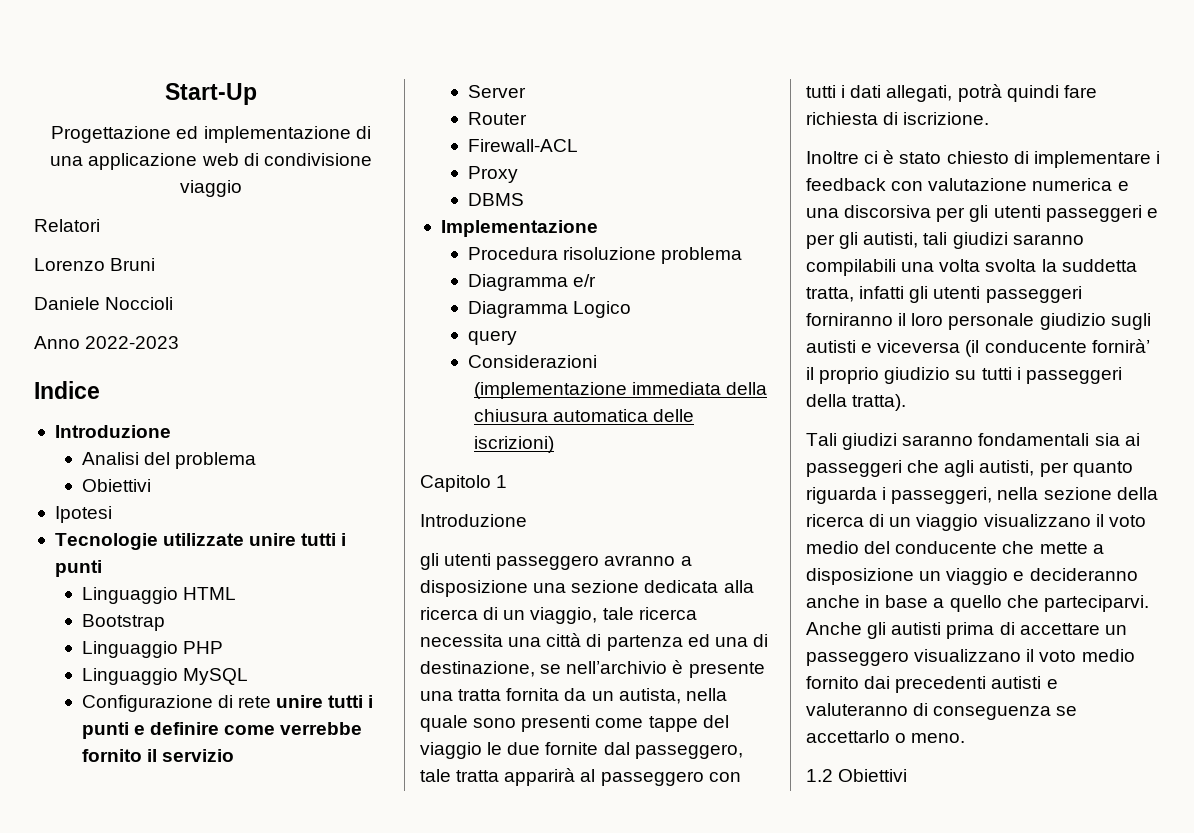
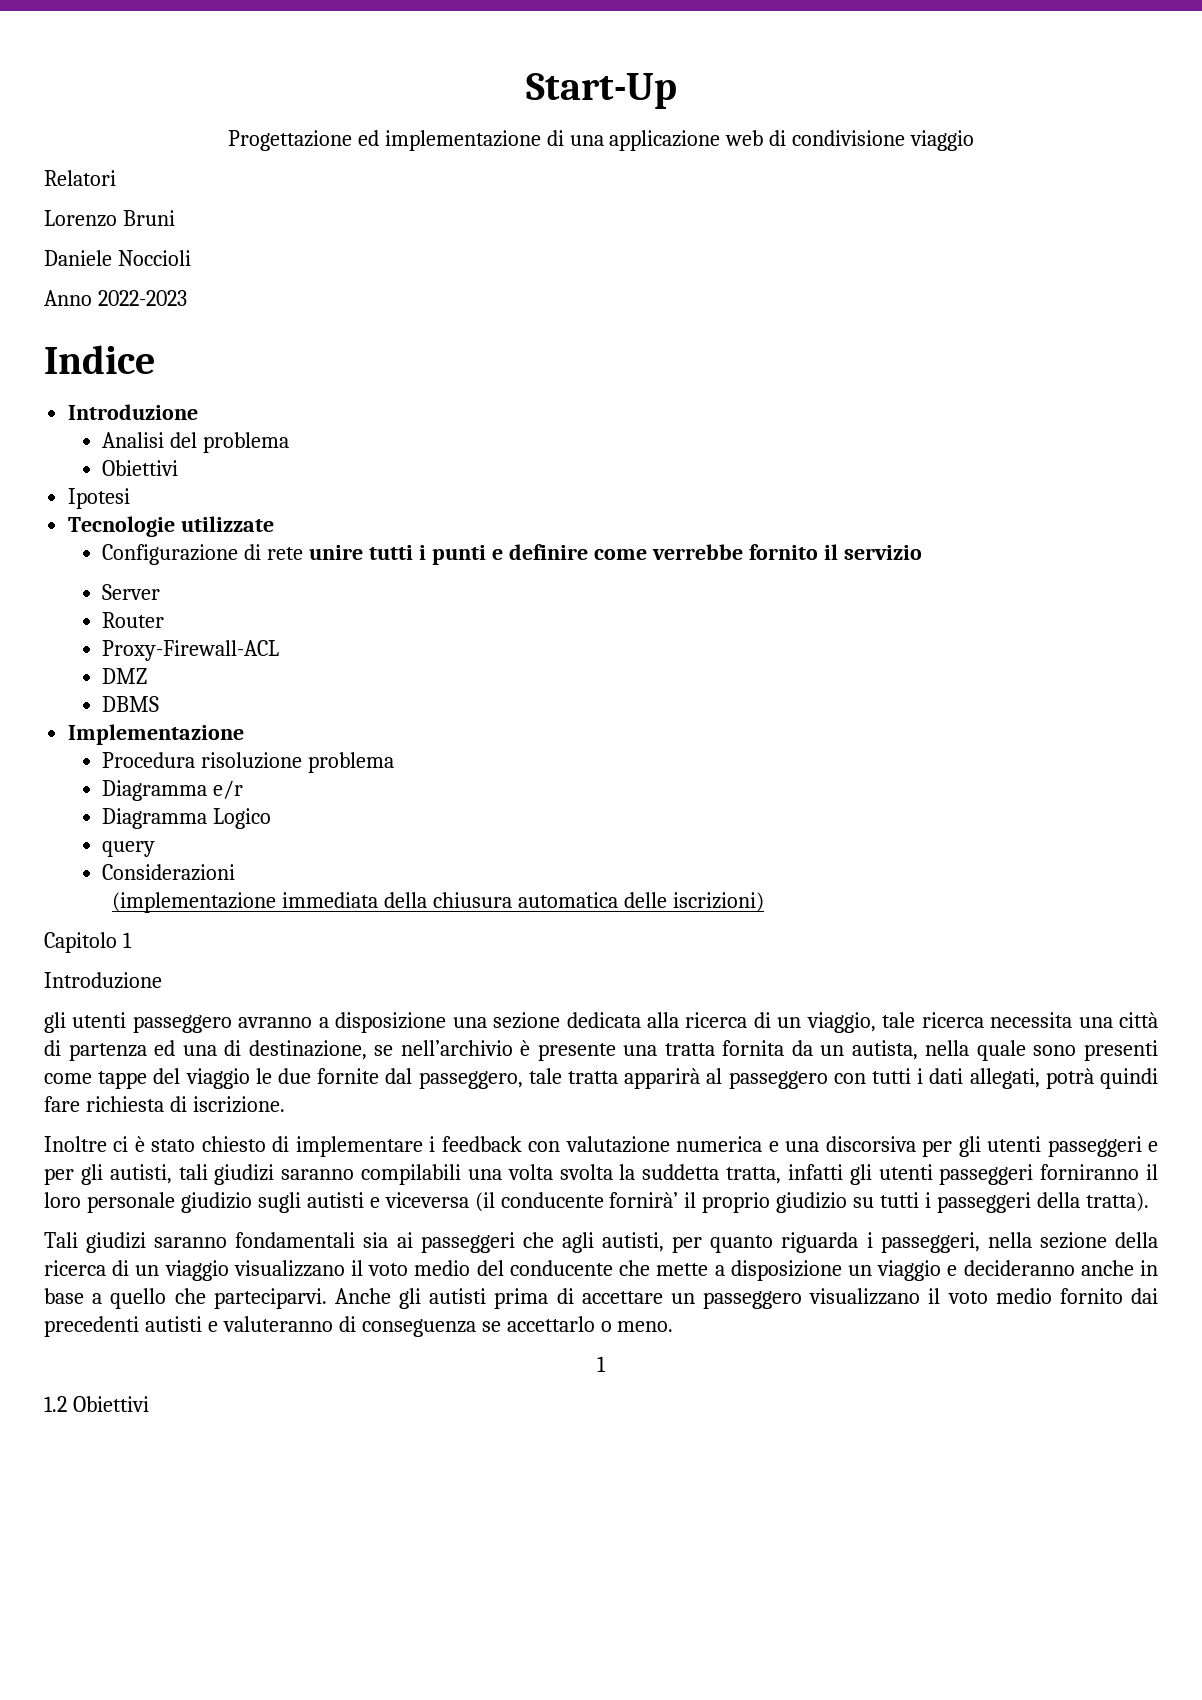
[249,533,347,546] [54,560,102,577] [81,587,236,604] [81,614,165,631] [81,641,223,658] [81,668,248,685] unire tutti i punti // Linguaggio HTML // Bootstrap // Linguaggio PHP // Linguaggio MySQL -> (275, 524) none
[467,139,578,152] [467,166,518,183] Firewall-ACL // Proxy -> [102,640,280,661] [102,668,148,684] Proxy-Firewall-ACL // DMZ
(966, 738) none -> [597,1356,606,1372] // 1

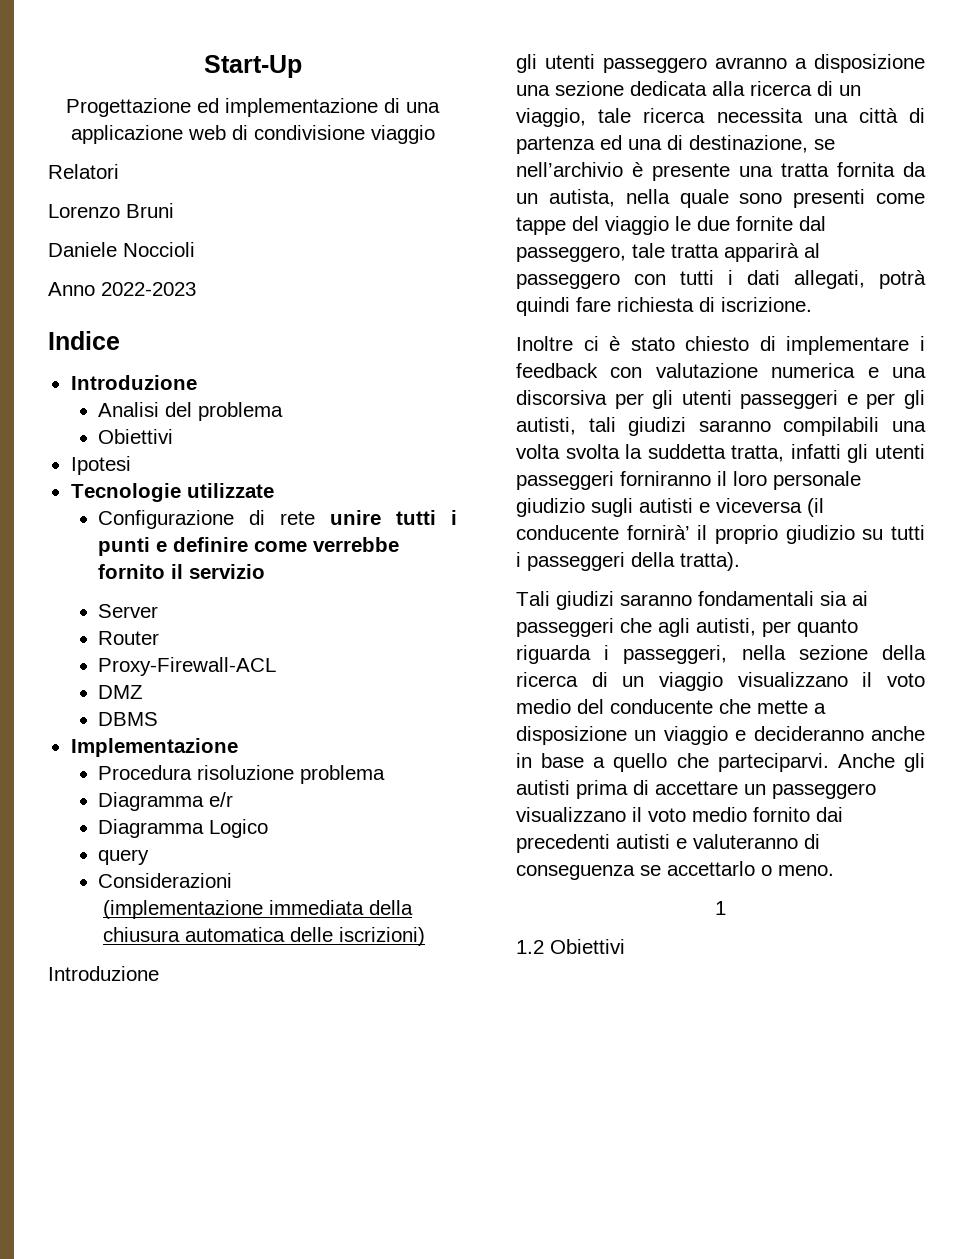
[44,932,132,953] // Capitolo 1 -> (426, 936) none

